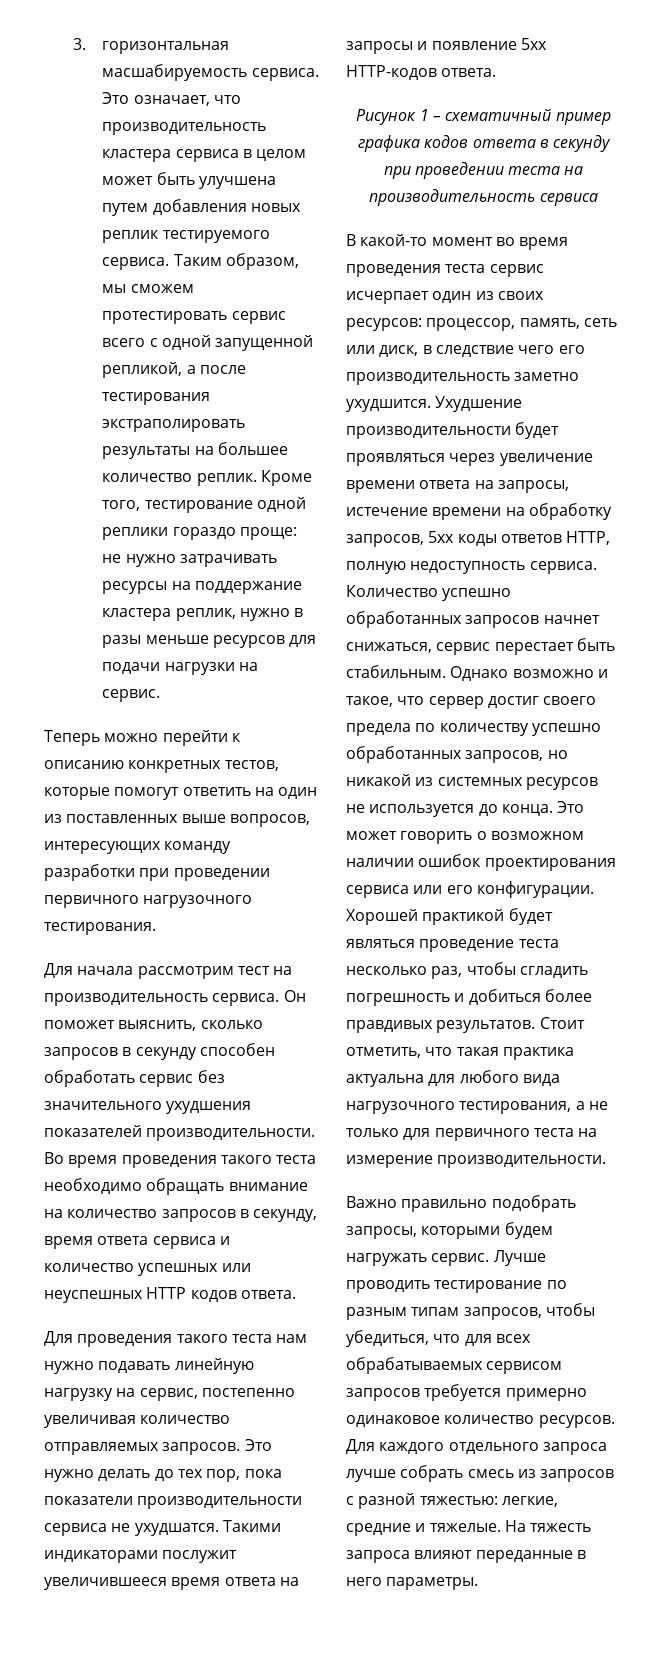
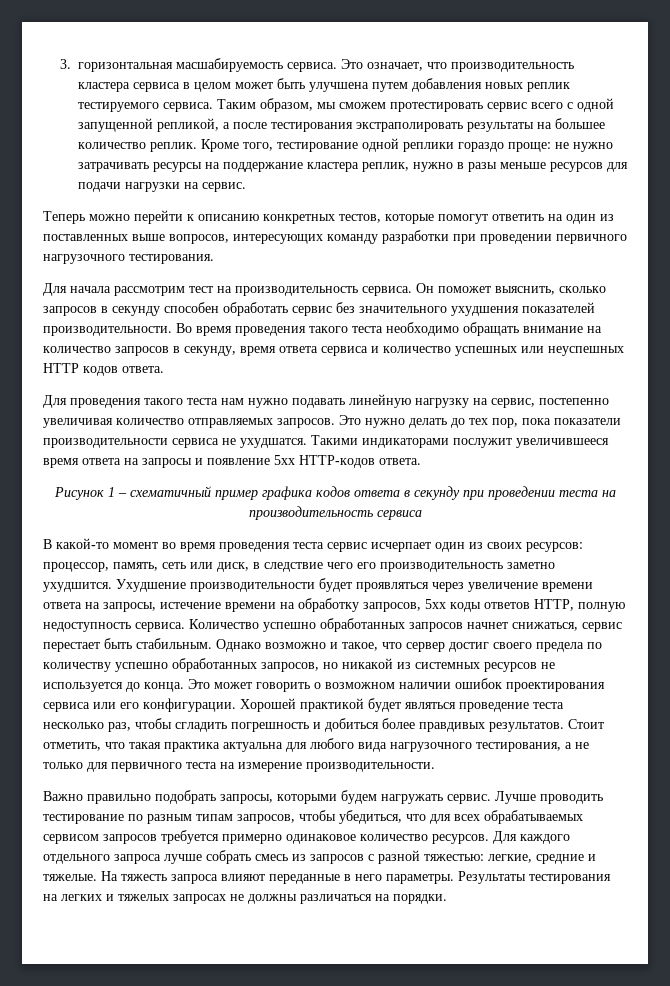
(479, 1583) none -> [458,871,611,884] [43,894,447,904] Результаты тестирования на легких и тяжелых запросах не должны различаться на порядки.

